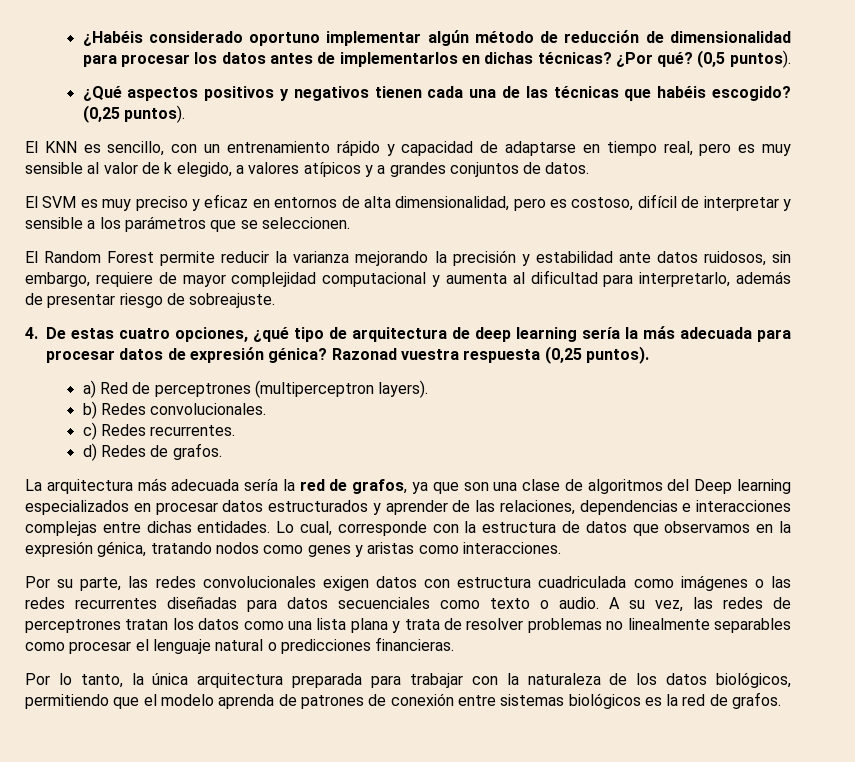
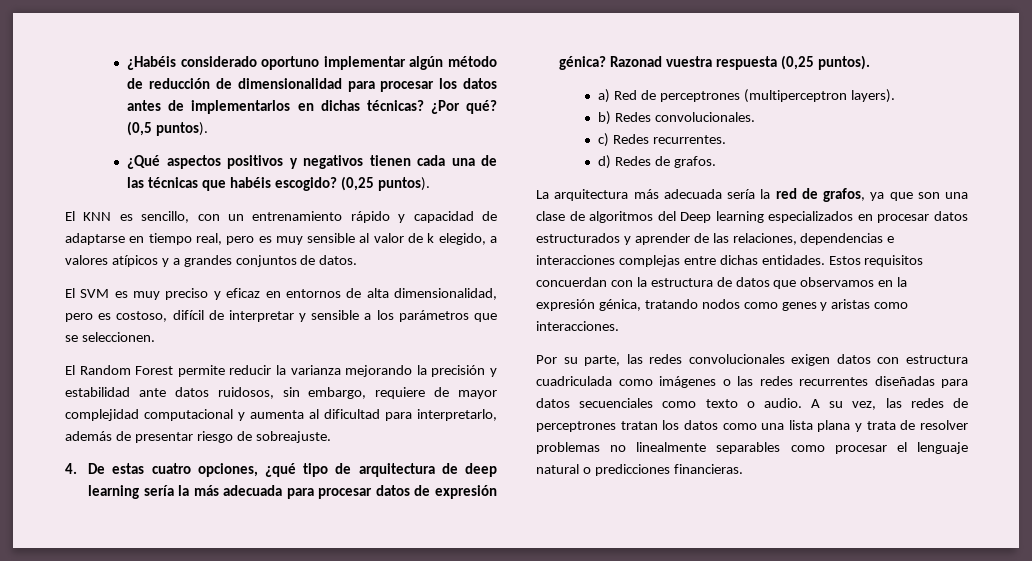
[276,521,427,536] Lo cual, corresponde -> [828,255,924,267] [536,277,607,287] Estos requisitos concuerdan
[25,672,792,688] [25,692,782,709] // Por lo tanto, la única arquitectura preparada para trabajar con la naturaleza de los datos biológicos, permitiendo que el modelo aprenda de patrones de conexión entre sistemas biológicos es la red de grafos. -> (743, 469) none

